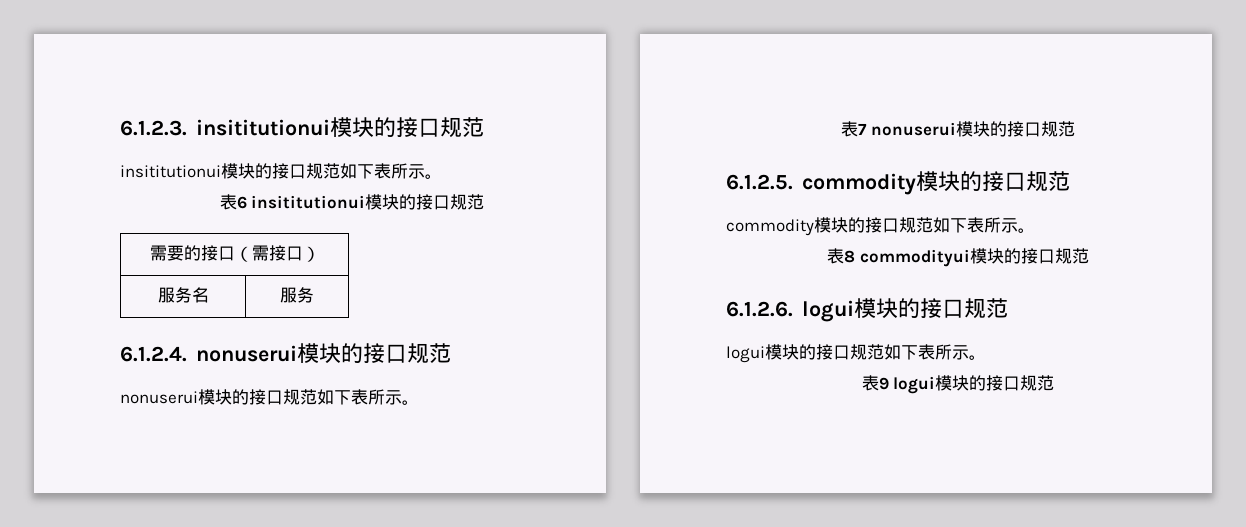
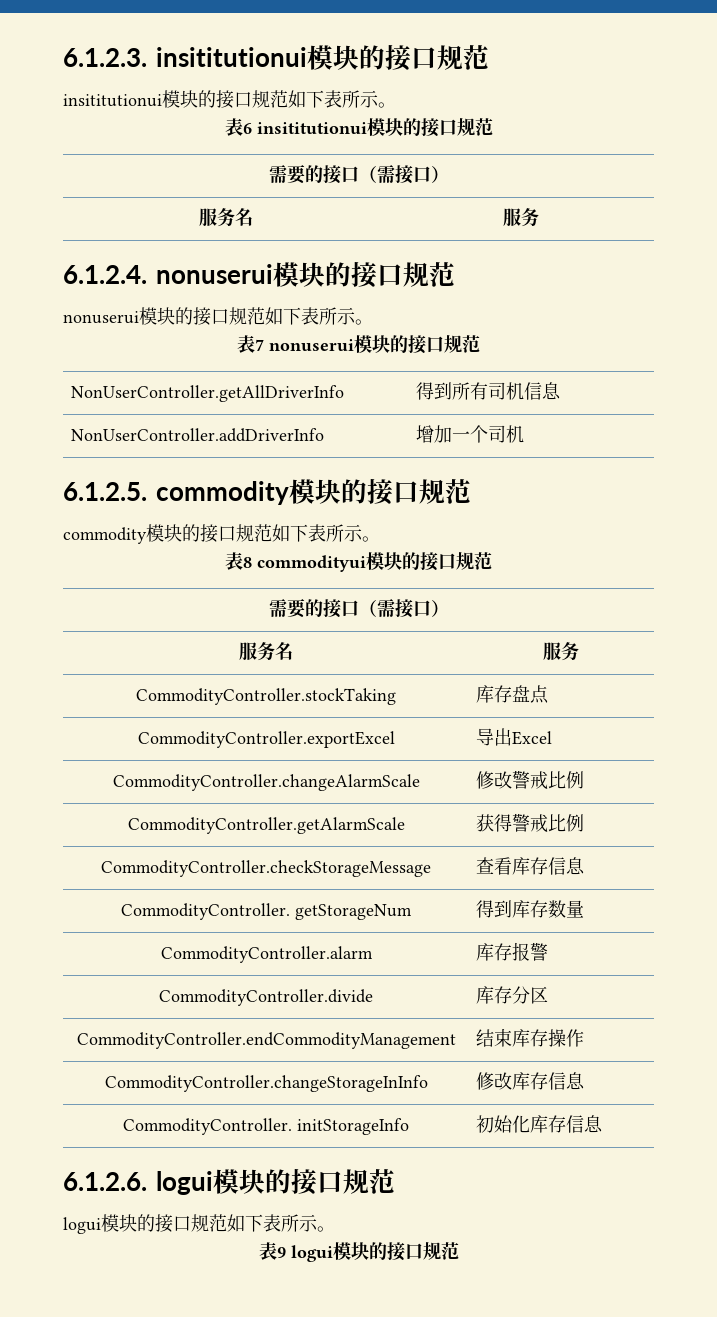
(1075, 129) none -> [71,385,345,402] [416,382,562,400] [71,428,325,442] [416,425,525,443] // NonUserController.getAllDriverInfo | 得到所有司机信息 // NonUserController.addDriverInfo | 增加一个司机
(1089, 256) none -> [268,599,449,618] [239,642,293,661] [543,642,579,661] [136,688,396,705] [476,685,550,704] [137,731,395,748] [476,728,553,746] [112,774,420,791] [476,770,585,790] [127,817,405,834] [476,813,585,833] [101,860,431,877] [476,857,586,875] [121,903,412,920] [476,900,585,918] [160,946,373,963] [476,942,549,961] [159,989,373,1006] [476,986,549,1004] [76,1032,456,1049] [476,1029,585,1047] [104,1075,428,1092] [476,1072,586,1090] [123,1118,409,1135] [476,1115,604,1133] // 需要的接口（需接口） // 服务名 | 服务 // CommodityController.stockTaking | 库存盘点 // CommodityController.exportExcel | 导出Excel // CommodityController.changeAlarmScale | 修改警戒比例 // CommodityController.getAlarmScale | 获得警戒比例 // CommodityController.checkStorageMessage | 查看库存信息 // CommodityController. getStorageNum | 得到库存数量 // CommodityController.alarm | 库存报警 // CommodityController.divide | 库存分区 // CommodityController.endCommodityManagement | 结束库存操作 // CommodityController.changeStorageInInfo | 修改库存信息 // CommodityController. initStorageInfo | 初始化库存信息

